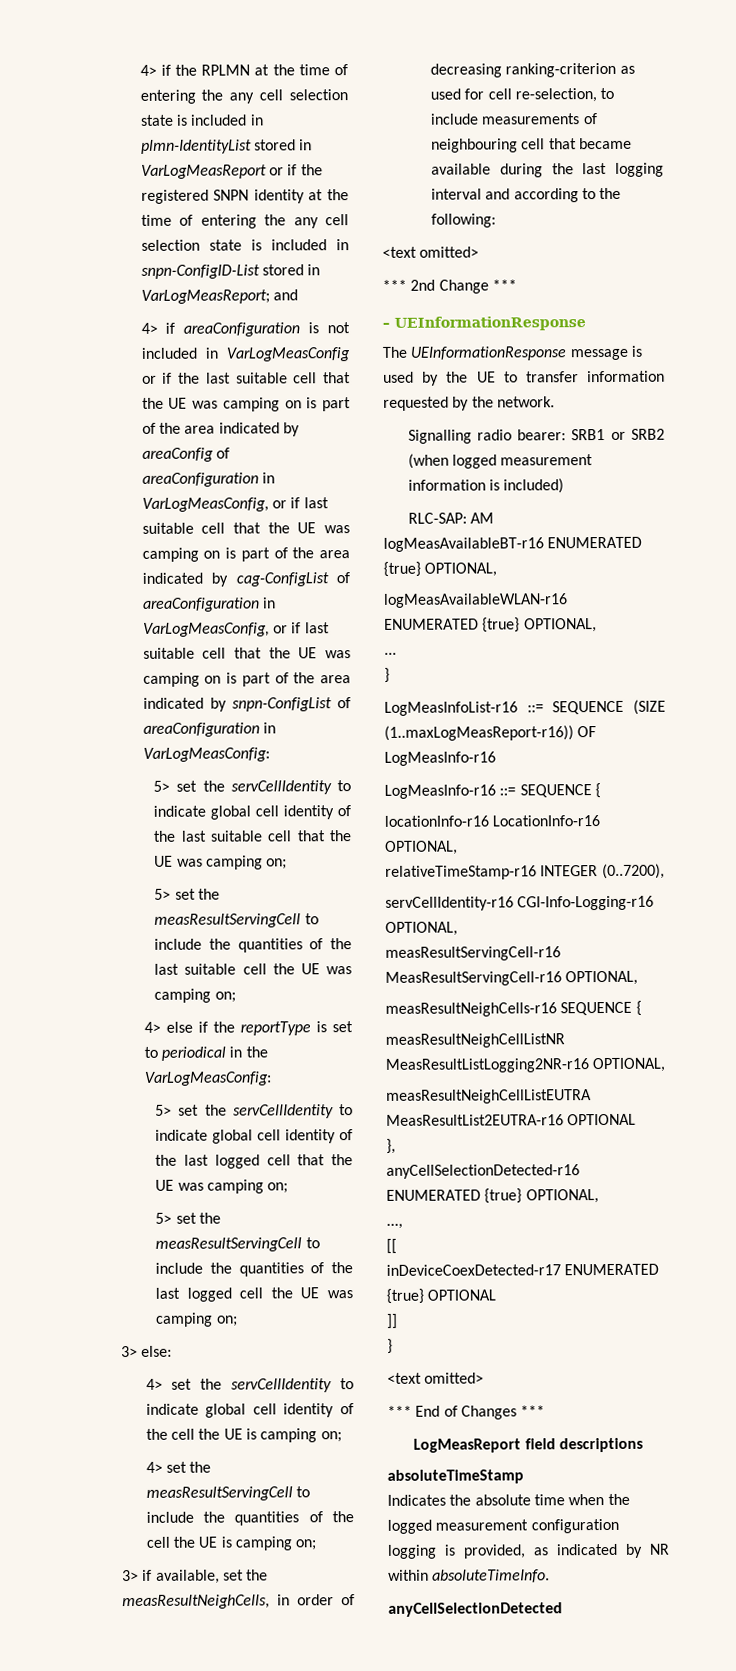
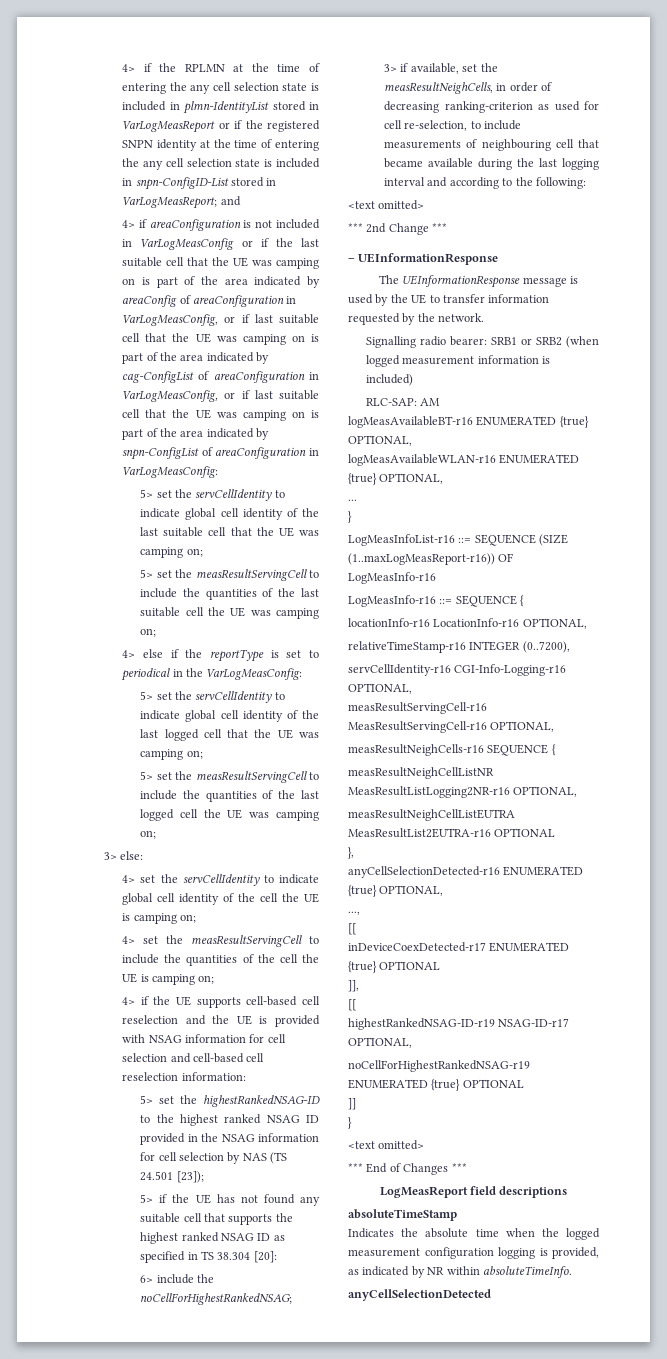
(317, 1545) none -> [122,996,320,1008] [122,1015,320,1027] [122,1034,286,1043] [122,1053,265,1063] [122,1072,246,1081] [140,1095,320,1107] [140,1114,319,1126] [140,1133,319,1145] [140,1152,288,1164] [140,1171,204,1183] [140,1194,320,1206] [140,1213,293,1225] [140,1232,285,1244] [140,1251,277,1263] [140,1274,214,1284] [140,1293,293,1305] // 4> if the UE supports cell-based cell reselection and the UE is provided with NSAG information for cell selection and cell-based cell reselection information: // 5> set the highestRankedNSAG-ID to the highest ranked NSAG ID provided in the NSAG information for cell selection by NAS (TS 24.501 [23]); // 5> if the UE has not found any suitable cell that supports the highest ranked NSAG ID as specified in TS 38.304 [20]: // 6> include the noCellForHighestRankedNSAG;
(497, 1295) none -> [348,980,359,992] [348,999,357,1011] [348,1018,570,1030] [348,1037,412,1048] [348,1060,530,1072] [348,1079,524,1091] // ]], // [[ // highestRankedNSAG-ID-r19 NSAG-ID-r17 OPTIONAL, // noCellForHighestRankedNSAG-r19 ENUMERATED {true} OPTIONAL

